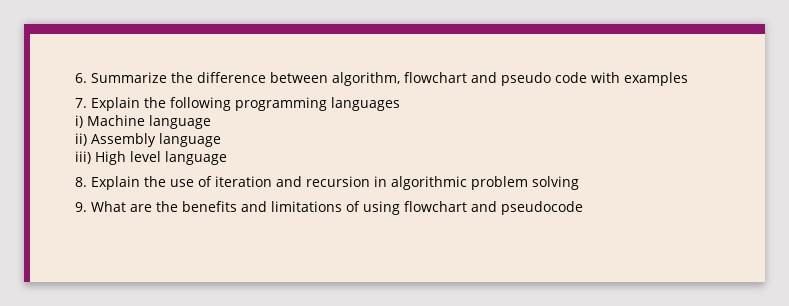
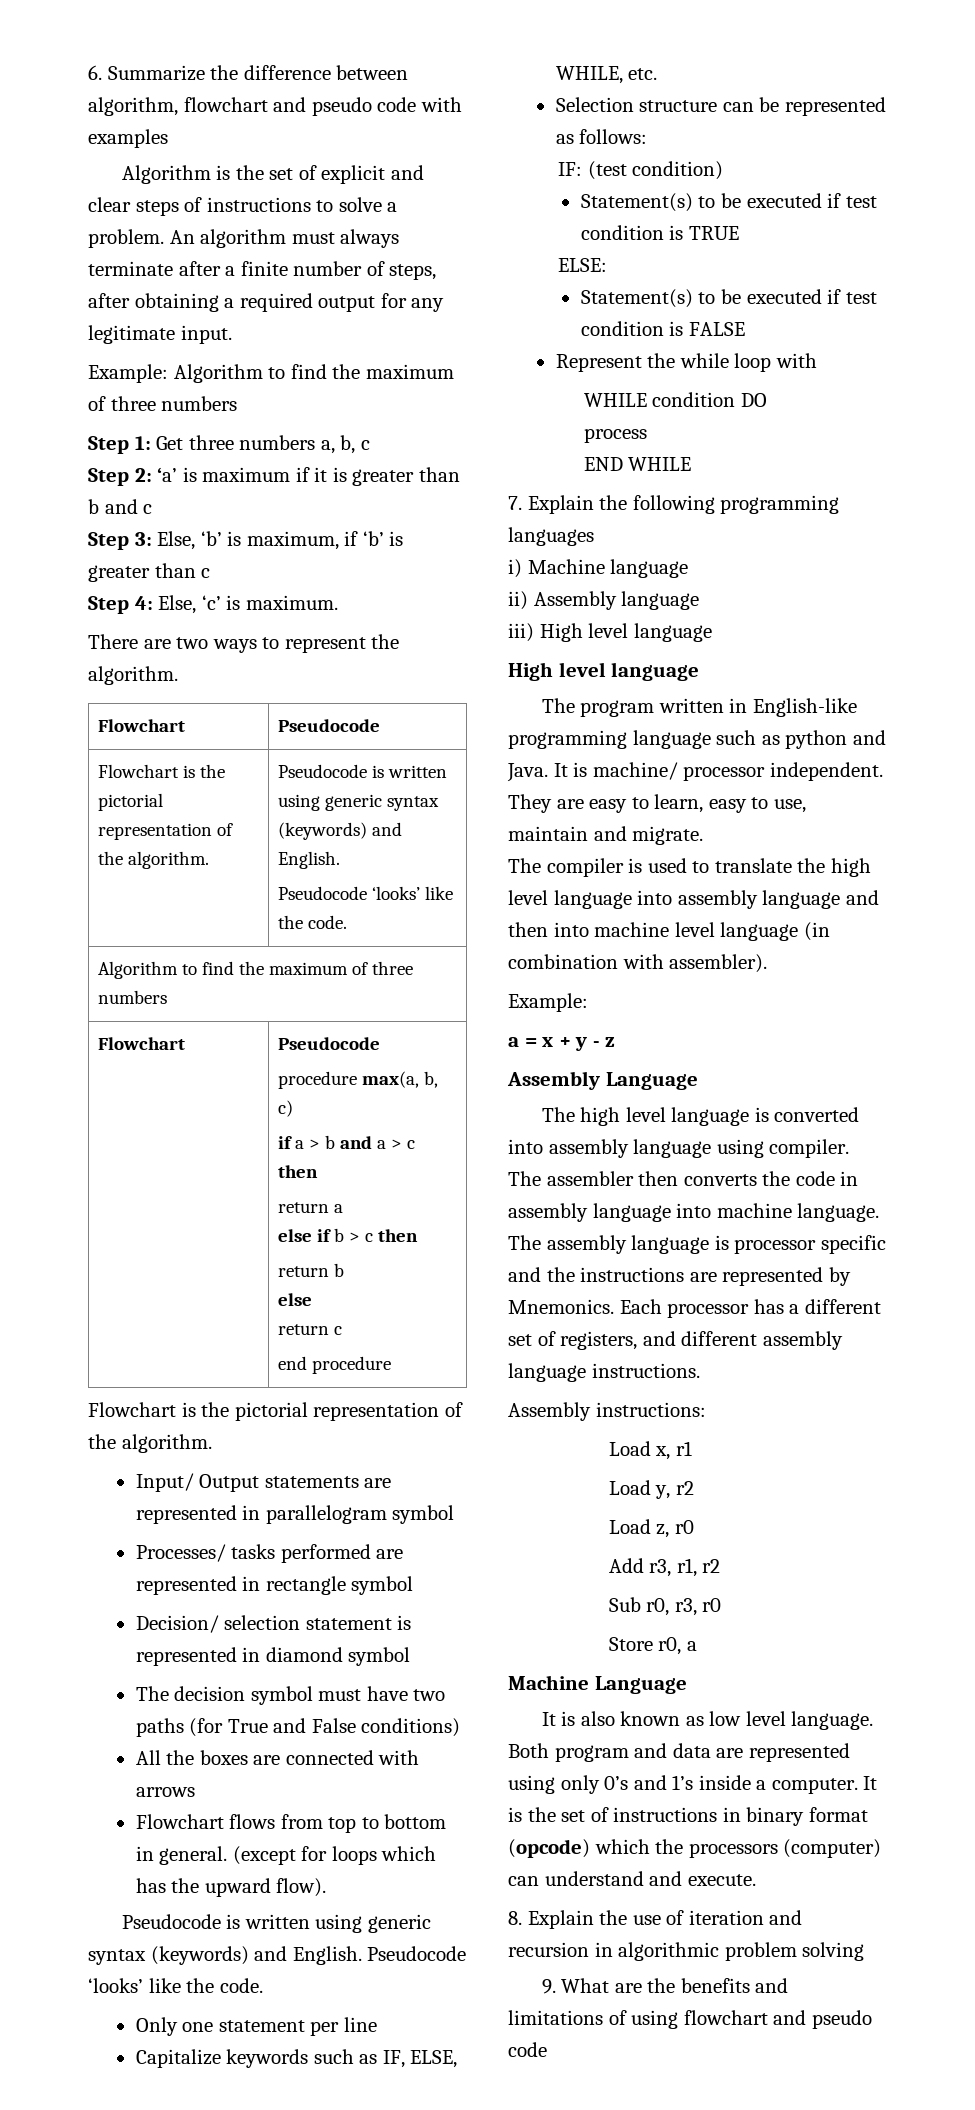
(688, 79) none -> [121,165,424,184] [88,197,398,216] [88,229,400,248] [88,261,437,280] [88,293,445,312] [88,325,232,344] [88,364,454,383] [88,396,238,411] [88,435,370,454] [88,467,460,486] [88,499,153,514] [88,531,404,550] [88,563,211,582] [88,595,338,614] [88,634,400,653] [88,666,178,685] [98,719,186,732] [278,719,381,732] [98,764,226,778] [98,793,164,811] [98,823,234,840] [98,851,210,869] [278,764,448,778] [278,794,440,811] [278,822,403,840] [278,851,341,869] [278,886,454,900] [278,915,348,929] [98,961,414,979] [98,990,168,1004] [98,1037,186,1050] [278,1037,381,1050] [278,1071,439,1089] [278,1100,294,1117] [278,1135,416,1149] [278,1165,319,1178] [278,1202,344,1213] [278,1228,419,1242] [278,1263,345,1277] [278,1293,313,1306] [278,1324,343,1335] [278,1356,392,1374] [88,1402,463,1421] [88,1434,212,1453] [135,1473,392,1492] [135,1505,455,1524] [135,1544,404,1563] [135,1576,414,1595] [135,1615,412,1633] [135,1647,411,1666] [135,1686,446,1705] [135,1718,461,1737] [135,1750,420,1765] [135,1787,195,1797] [135,1814,447,1833] [135,1846,437,1865] [135,1878,327,1897] [121,1914,431,1933] [88,1946,467,1965] [88,1978,263,1993] [135,2017,377,2036] [135,2049,458,2068] [555,66,658,84] [555,97,886,116] [555,129,648,144] [558,161,724,180] [580,193,877,212] [580,225,740,240] [558,258,608,272] [580,289,877,308] [580,321,746,336] [555,353,817,372] [583,392,767,407] [583,428,647,443] [583,457,692,471] // Algorithm is the set of explicit and clear steps of instructions to solve a problem. An algorithm must always terminate after a finite number of steps, after obtaining a required output for any legitimate input. // Example: Algorithm to find the maximum of three numbers // Step 1: Get three numbers a, b, c // Step 2: ‘a’ is maximum if it is greater than b and c // Step 3: Else, ‘b’ is maximum, if ‘b’ is greater than c // Step 4: Else, ‘c’ is maximum. // There are two ways to represent the algorithm. // Flowchart | Pseudocode // Flowchart is the pictorial representation of the algorithm. | Pseudocode is written using generic syntax (keywords) and English. // Pseudocode ‘looks’ like the code. // Algorithm to find the maximum of three numbers // Flowchart | Pseudocode // procedure max(a, b, c) // if a > b and a > c then // return a // else if b > c then // return b // else // return c // end procedure // Flowchart is the pictorial representation of the algorithm. // Input/ Output statements are represented in parallelogram symbol // Processes/ tasks performed are represented in rectangle symbol // Decision/ selection statement is represented in diamond symbol // The decision symbol must have two paths (for True and False conditions) // All the boxes are connected with arrows // Flowchart flows from top to bottom in general. (except for loops which has the upward flow). // Pseudocode is written using generic syntax (keywords) and English. Pseudocode ‘looks’ like the code. // Only one statement per line // Capitalize keywords such as IF, ELSE, WHILE, etc. // Selection structure can be represented as follows: // IF: (test condition) // Statement(s) to be executed if test condition is TRUE // ELSE: // Statement(s) to be executed if test condition is FALSE // Represent the while loop with // WHILE condition DO // process // END WHILE
(227, 158) none -> [508,662,700,681] [541,698,857,717] [508,730,886,749] [507,762,883,782] [508,794,806,813] [508,826,704,845] [508,858,871,877] [508,890,879,909] [508,922,830,941] [508,954,768,973] [508,993,588,1012] [508,1037,616,1051] [507,1071,698,1090] [541,1107,860,1126] [508,1139,850,1158] [508,1171,859,1186] [508,1203,880,1222] [508,1235,886,1254] [508,1267,851,1286] [508,1299,881,1318] [508,1331,843,1350] [508,1363,700,1382] [508,1402,706,1421] [608,1441,692,1460] [608,1480,694,1499] [608,1519,694,1538] [608,1558,721,1577] [608,1597,722,1616] [608,1637,697,1655] [508,1675,687,1694] [541,1711,874,1730] [508,1743,850,1762] [508,1775,878,1794] [508,1807,868,1826] [508,1839,882,1858] [508,1871,756,1886] // High level language // The program written in English-like programming language such as python and Java. It is machine/ processor independent. They are easy to learn, easy to use, maintain and migrate. // The compiler is used to translate the high level language into assembly language and then into machine level language (in combination with assembler). // Example: // a = x + y - z // Assembly Language // The high level language is converted into assembly language using compiler. The assembler then converts the code in assembly language into machine language. The assembly language is processor specific and the instructions are represented by Mnemonics. Each processor has a different set of registers, and different assembly language instructions. // Assembly instructions: // Load x, r1 // Load y, r2 // Load z, r0 // Add r3, r1, r2 // Sub r0, r3, r0 // Store r0, a // Machine Language // It is also known as low level language. Both program and data are represented using only 0’s and 1’s inside a computer. It is the set of instructions in binary format (opcode) which the processors (computer) can understand and execute.
[501,201,583,215] pseudocode -> [811,2010,872,2029] [508,2042,547,2057] pseudo code

